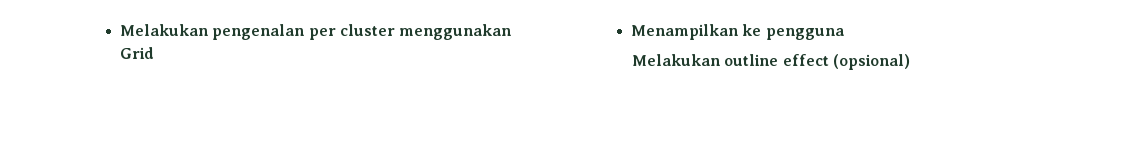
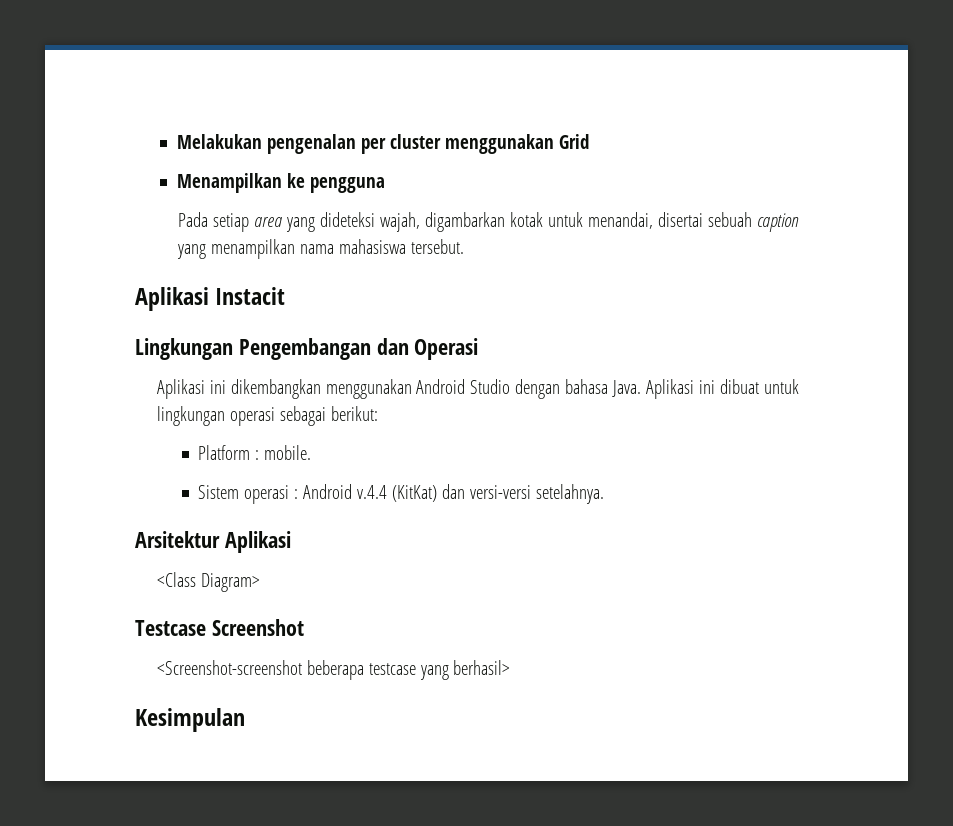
[631,54,910,70] Melakukan outline effect (opsional) -> [178,212,799,232] [177,239,464,259] [135,287,286,311] [135,338,479,360] [156,379,800,399] [156,406,378,426] [198,445,312,460] [198,484,605,504] [135,531,291,553] [156,572,260,592] [135,619,304,636] [156,660,511,680] [135,708,245,732] Pada setiap area yang dideteksi wajah, digambarkan kotak untuk menandai, disertai sebuah caption yang menampilkan nama mahasiswa tersebut. // Aplikasi Instacit // Lingkungan Pengembangan dan Operasi // Aplikasi ini dikembangkan menggunakan Android Studio dengan bahasa Java. Aplikasi ini dibuat untuk lingkungan operasi sebagai berikut: // Platform : mobile. // Sistem operasi : Android v.4.4 (KitKat) dan versi-versi setelahnya. // Arsitektur Aplikasi // <Class Diagram> // Testcase Screenshot // <Screenshot-screenshot beberapa testcase yang berhasil> // Kesimpulan

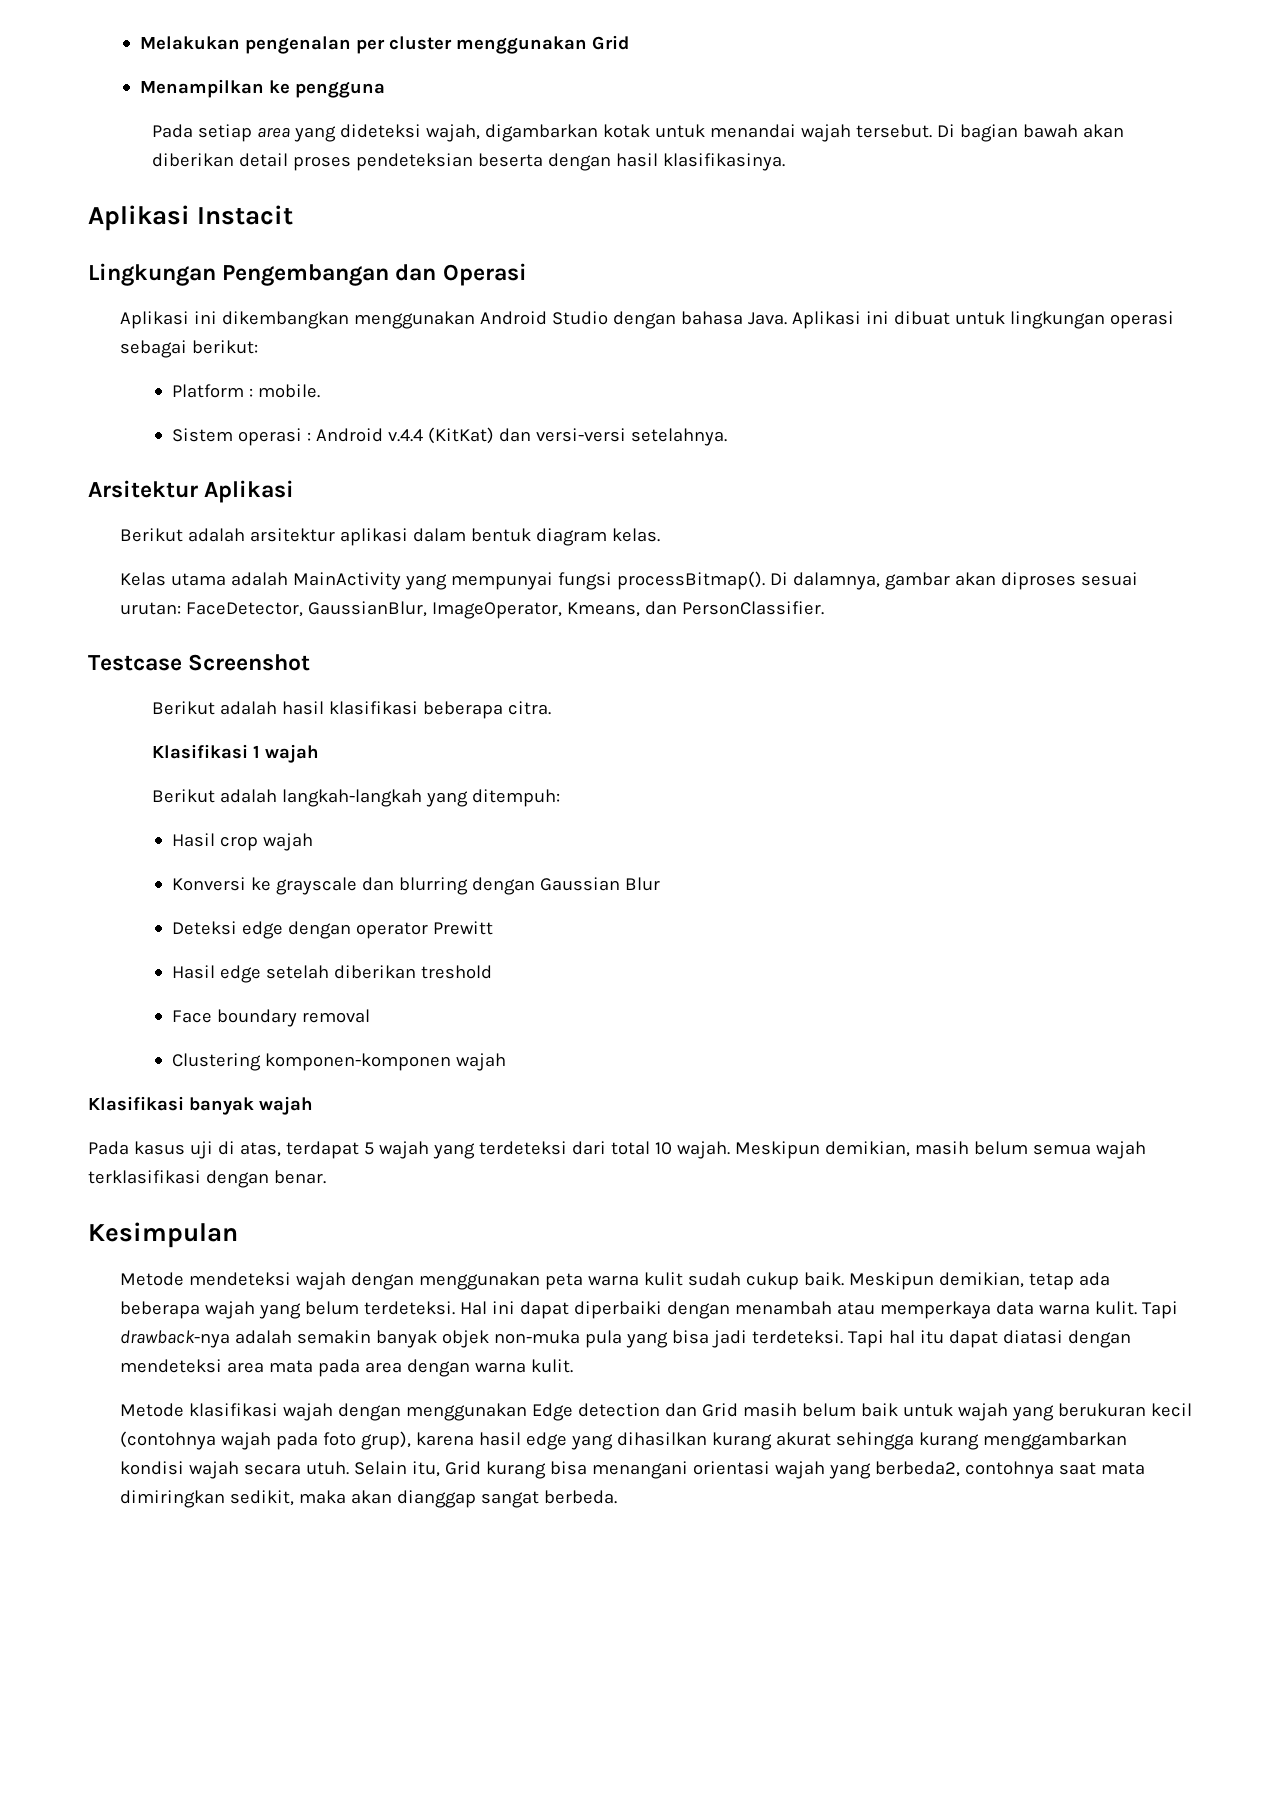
[587,212,799,232] [177,239,464,259] menandai, disertai sebuah caption yang menampilkan nama mahasiswa tersebut. -> [709,124,1124,142] [151,153,785,171] menandai wajah tersebut. Di bagian bawah akan diberikan detail proses pendeteksian beserta dengan hasil klasifikasinya.
[156,572,260,592] [135,619,304,636] [156,660,511,680] [135,708,245,732] <Class Diagram> // Testcase Screenshot // <Screenshot-screenshot beberapa testcase yang berhasil> // Kesimpulan -> [119,528,660,546] [119,571,1138,590] [119,601,824,619] [88,654,311,671] [151,701,551,719] [151,744,319,763] [151,789,560,807] [171,833,313,851] [171,877,660,895] [171,921,493,939] [171,965,492,983] [171,1009,370,1027] [171,1053,506,1071] [88,1096,313,1115] [88,1141,1146,1159] [88,1170,326,1188] [88,1222,238,1248] [119,1272,1110,1290] [119,1301,1178,1319] [119,1330,1131,1348] [119,1359,573,1377] [119,1403,1192,1421] [119,1431,1127,1450] [119,1461,1145,1479] [119,1490,617,1508] Berikut adalah arsitektur aplikasi dalam bentuk diagram kelas. // Kelas utama adalah MainActivity yang mempunyai fungsi processBitmap(). Di dalamnya, gambar akan diproses sesuai urutan: FaceDetector, GaussianBlur, ImageOperator, Kmeans, dan PersonClassifier. // Testcase Screenshot // Berikut adalah hasil klasifikasi beberapa citra. // Klasifikasi 1 wajah // Berikut adalah langkah-langkah yang ditempuh: // Hasil crop wajah // Konversi ke grayscale dan blurring dengan Gaussian Blur // Deteksi edge dengan operator Prewitt // Hasil edge setelah diberikan treshold // Face boundary removal // Clustering komponen-komponen wajah // Klasifikasi banyak wajah // Pada kasus uji di atas, terdapat 5 wajah yang terdeteksi dari total 10 wajah. Meskipun demikian, masih belum semua wajah terklasifikasi dengan benar. // Kesimpulan // Metode mendeteksi wajah dengan menggunakan peta warna kulit sudah cukup baik. Meskipun demikian, tetap ada beberapa wajah yang belum terdeteksi. Hal ini dapat diperbaiki dengan menambah atau memperkaya data warna kulit. Tapi drawback-nya adalah semakin banyak objek non-muka pula yang bisa jadi terdeteksi. Tapi hal itu dapat diatasi dengan mendeteksi area mata pada area dengan warna kulit. // Metode klasifikasi wajah dengan menggunakan Edge detection dan Grid masih belum baik untuk wajah yang berukuran kecil (contohnya wajah pada foto grup), karena hasil edge yang dihasilkan kurang akurat sehingga kurang menggambarkan kondisi wajah secara utuh. Selain itu, Grid kurang bisa menangani orientasi wajah yang berbeda2, contohnya saat mata dimiringkan sedikit, maka akan dianggap sangat berbeda.

